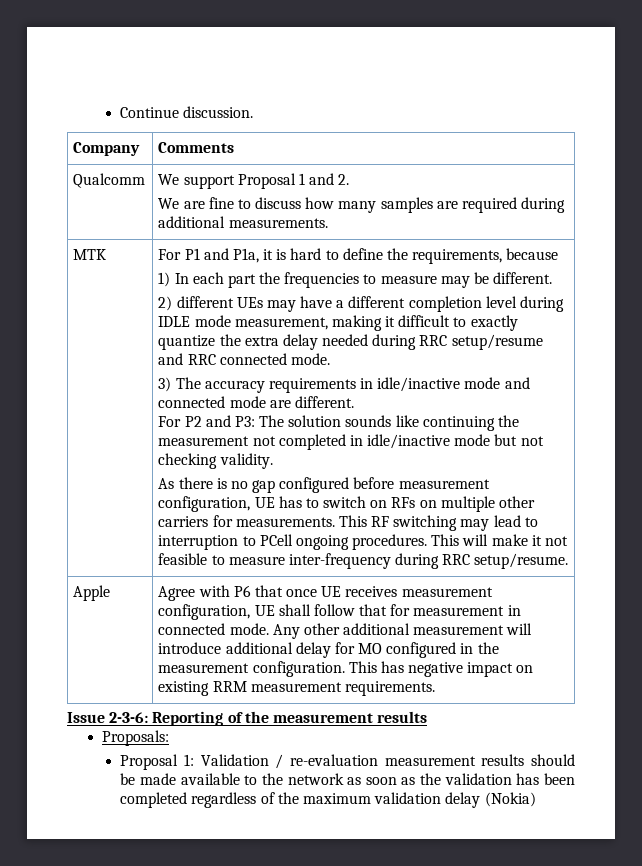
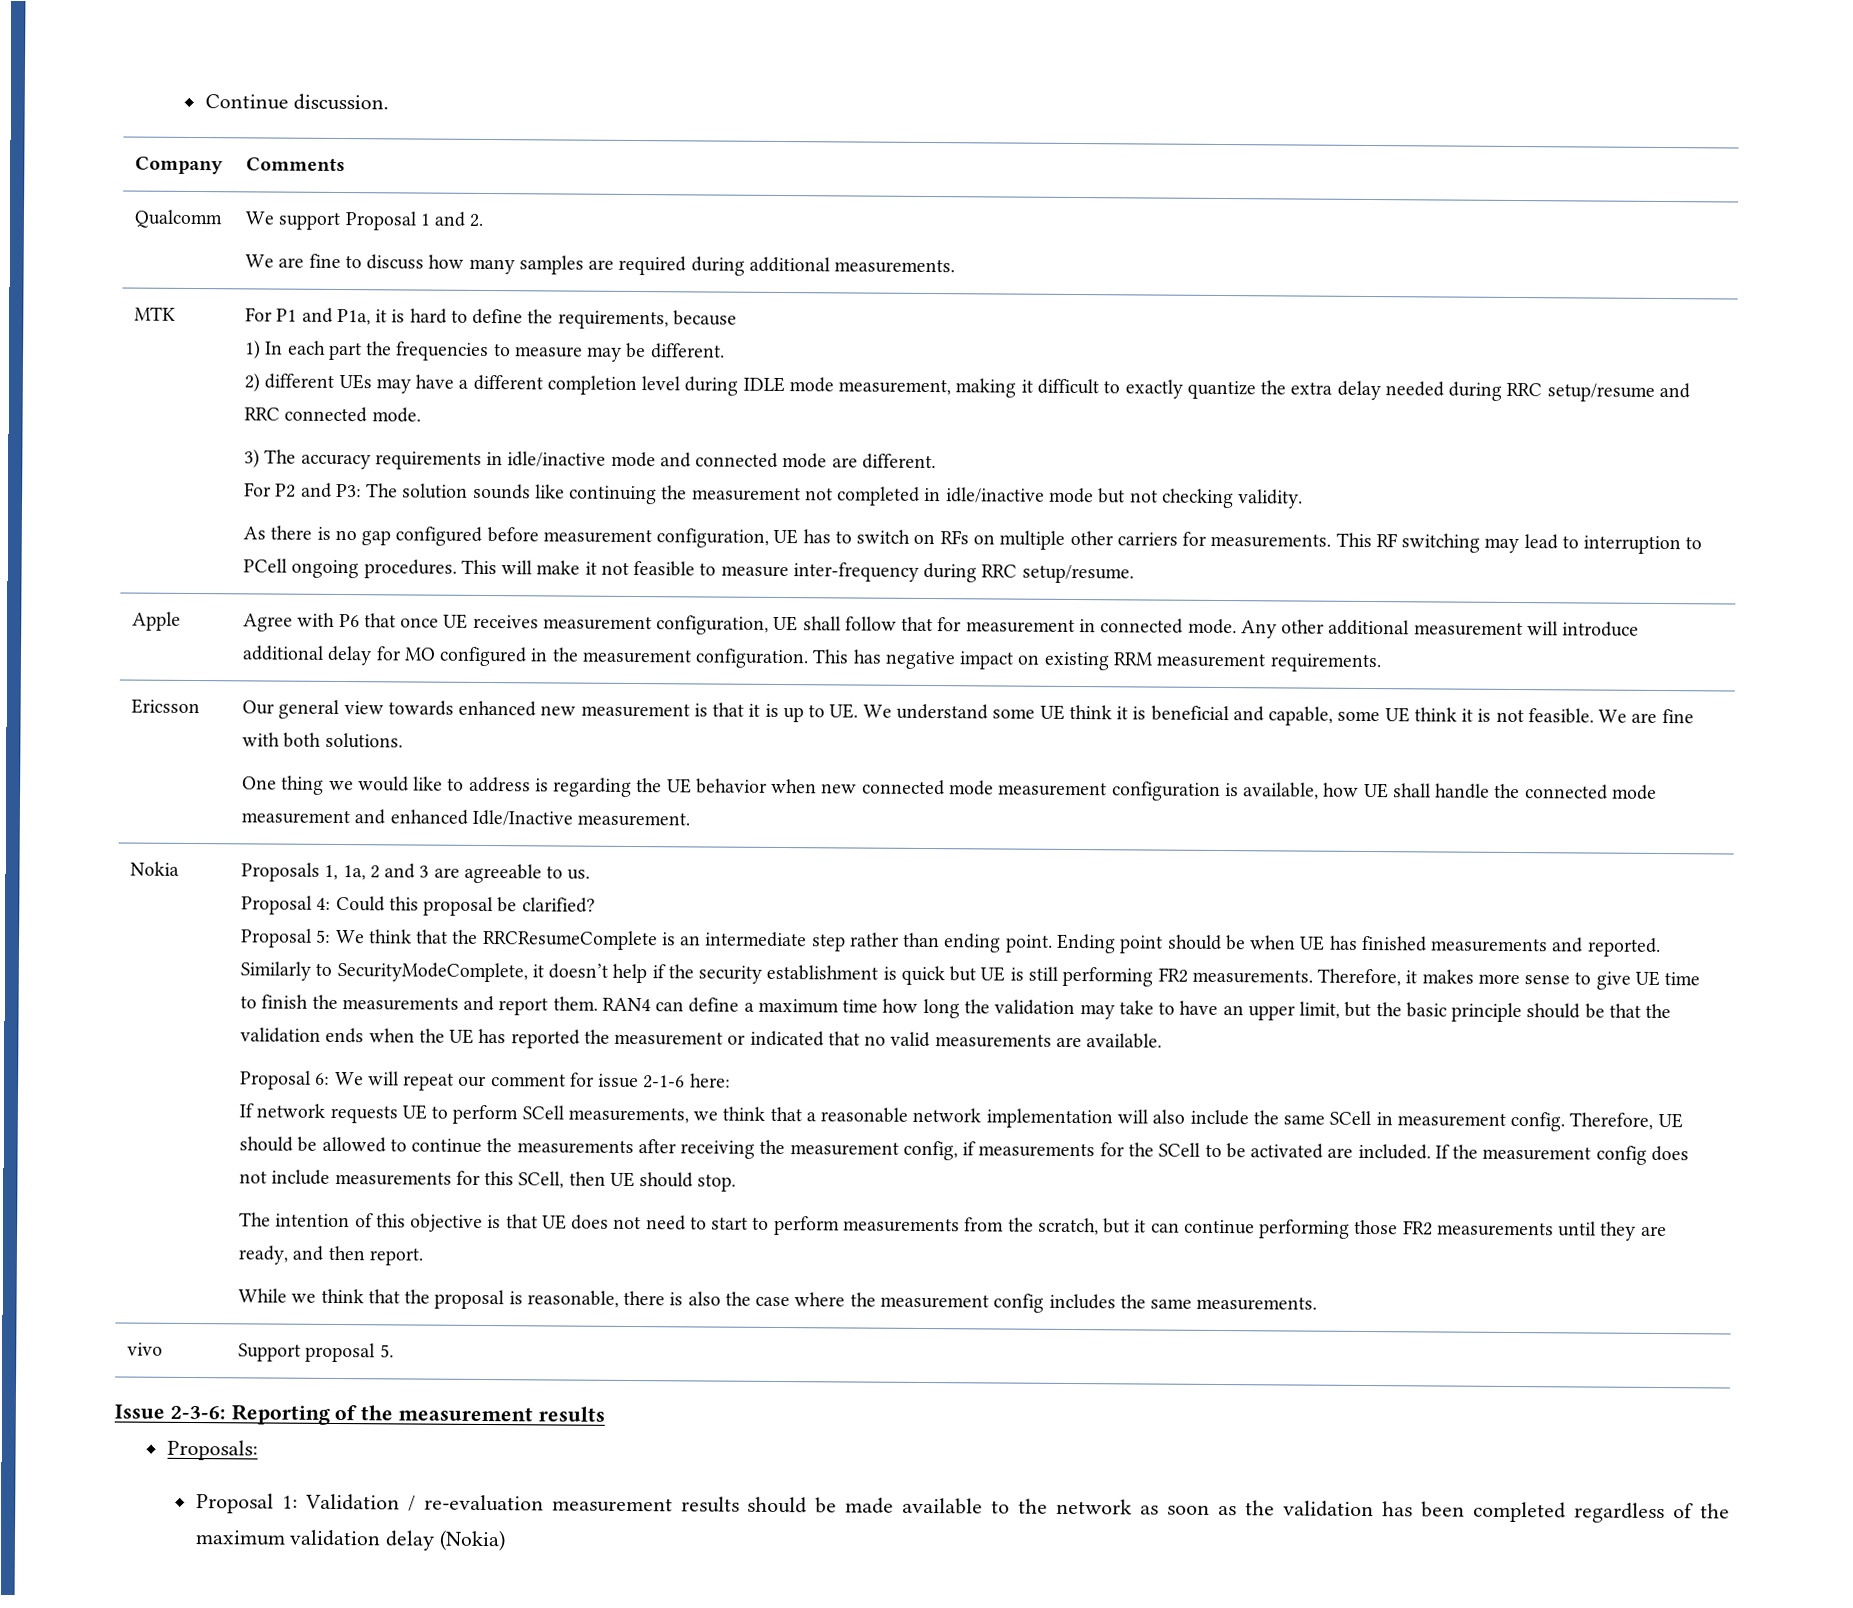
(435, 688) none -> [130,698,200,715] [241,699,1694,726] [241,732,403,749] [241,775,1657,801] [240,809,691,827] [129,861,179,876] [240,862,591,884] [240,895,595,917] [240,928,1661,957] [239,961,1701,990] [239,994,1672,1023] [239,1027,1163,1049] [239,1070,731,1091] [238,1103,1683,1132] [238,1136,1689,1165] [238,1169,737,1192] [238,1212,1667,1241] [237,1245,423,1266] [237,1288,1318,1313] [126,1342,163,1356] [237,1342,394,1363] // Ericsson | Our general view towards enhanced new measurement is that it is up to UE. We understand some UE think it is beneficial and capable, some UE think it is not feasible. We are fine with both solutions. // One thing we would like to address is regarding the UE behavior when new connected mode measurement configuration is available, how UE shall handle the connected mode measurement and enhanced Idle/Inactive measurement. // Nokia | Proposals 1, 1a, 2 and 3 are agreeable to us. // Proposal 4: Could this proposal be clarified? // Proposal 5: We think that the RRCResumeComplete is an intermediate step rather than ending point. Ending point should be when UE has finished measurements and reported. Similarly to SecurityModeComplete, it doesn’t help if the security establishment is quick but UE is still performing FR2 measurements. Therefore, it makes more sense to give UE time to finish the measurements and report them. RAN4 can define a maximum time how long the validation may take to have an upper limit, but the basic principle should be that the validation ends when the UE has reported the measurement or indicated that no valid measurements are available. // Proposal 6: We will repeat our comment for issue 2-1-6 here: // If network requests UE to perform SCell measurements, we think that a reasonable network implementation will also include the same SCell in measurement config. Therefore, UE should be allowed to continue the measurements after receiving the measurement config, if measurements for the SCell to be activated are included. If the measurement config does not include measurements for this SCell, then UE should stop. // The intention of this objective is that UE does not need to start to perform measurements from the scratch, but it can continue performing those FR2 measurements until they are ready, and then report. // While we think that the proposal is reasonable, there is also the case where the measurement config includes the same measurements. // vivo | Support proposal 5.

